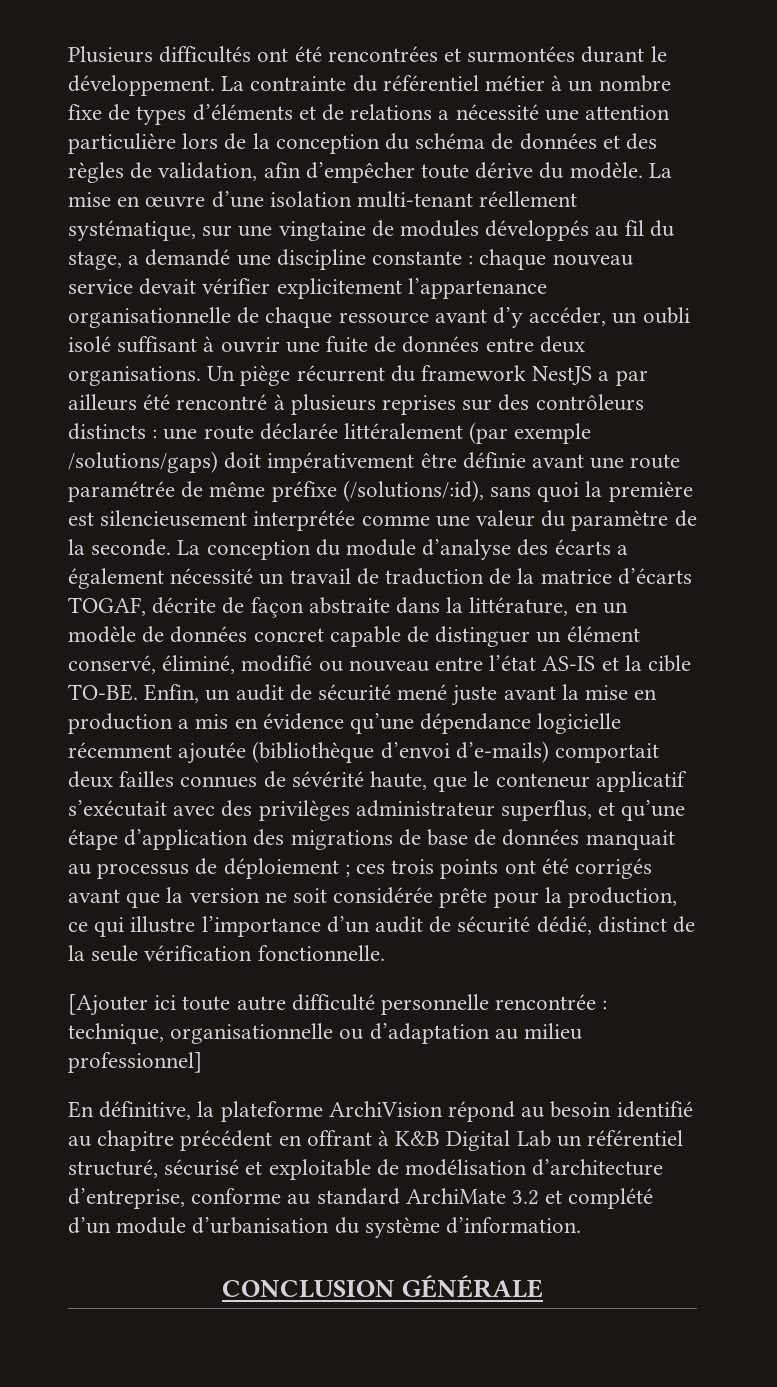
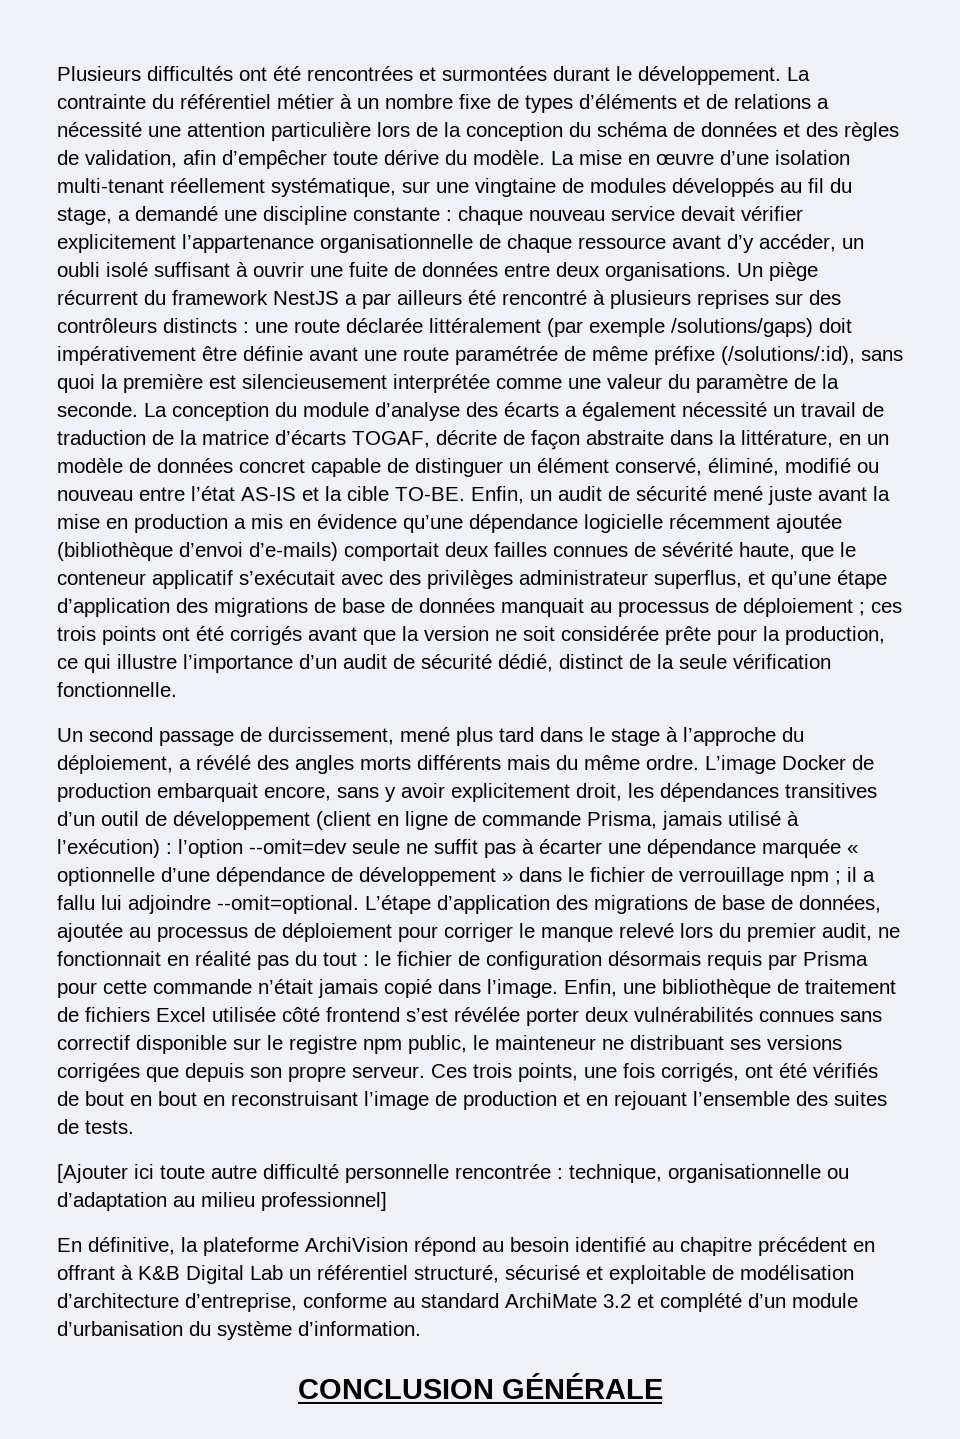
(385, 953) none -> [57,727,804,746] [57,755,874,774] [57,783,877,802] [57,811,799,830] [57,839,858,858] [57,867,875,886] [57,895,881,914] [57,923,900,942] [57,951,868,970] [57,979,896,998] [57,1007,882,1026] [57,1035,842,1054] [57,1063,878,1082] [57,1091,887,1110] [57,1119,134,1134] // Un second passage de durcissement, mené plus tard dans le stage à l’approche du déploiement, a révélé des angles morts différents mais du même ordre. L’image Docker de production embarquait encore, sans y avoir explicitement droit, les dépendances transitives d’un outil de développement (client en ligne de commande Prisma, jamais utilisé à l’exécution) : l’option --omit=dev seule ne suffit pas à écarter une dépendance marquée « optionnelle d’une dépendance de développement » dans le fichier de verrouillage npm ; il a fallu lui adjoindre --omit=optional. L’étape d’application des migrations de base de données, ajoutée au processus de déploiement pour corriger le manque relevé lors du premier audit, ne fonctionnait en réalité pas du tout : le fichier de configuration désormais requis par Prisma pour cette commande n’était jamais copié dans l’image. Enfin, une bibliothèque de traitement de fichiers Excel utilisée côté frontend s’est révélée porter deux vulnérabilités connues sans correctif disponible sur le registre npm public, le mainteneur ne distribuant ses versions corrigées que depuis son propre serveur. Ces trois points, une fois corrigés, ont été vérifiés de bout en bout en reconstruisant l’image de production et en rejouant l’ensemble des suites de tests.

